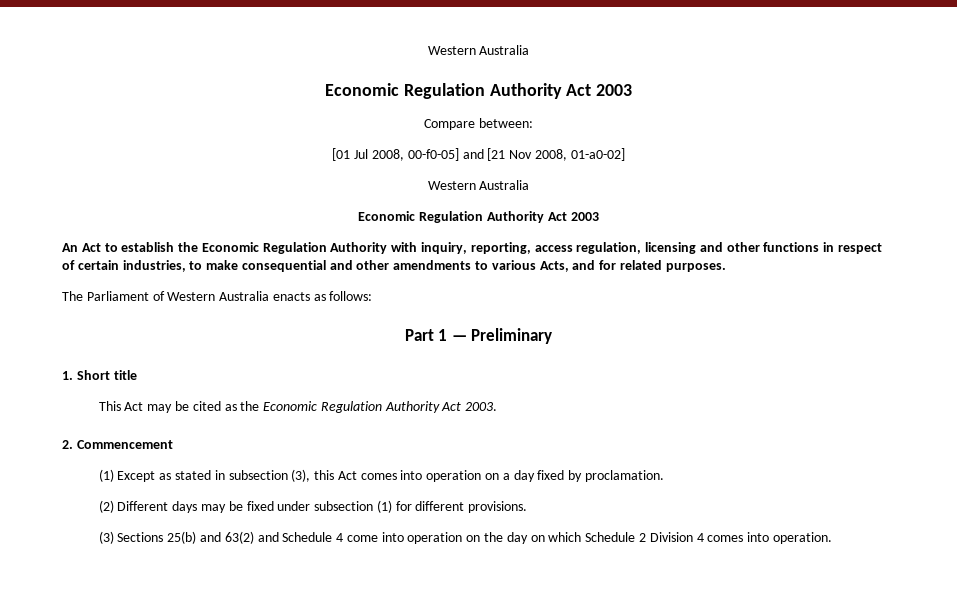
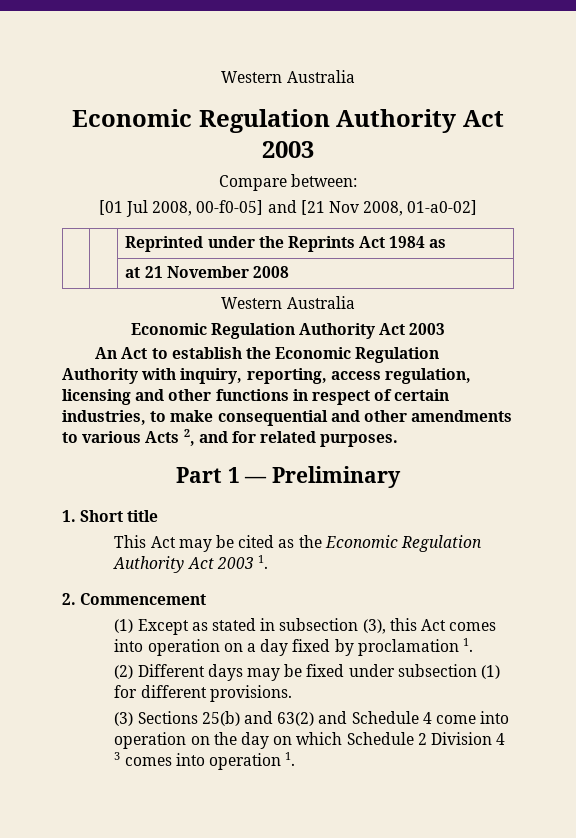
(625, 154) none -> [125,236,447,252] [125,266,289,278] // | | Reprinted under the Reprints Act 1984 as // | | at 21 November 2008
[539,261,569,272] Acts, -> [145,429,195,446] Acts 2,
[62,291,373,301] // The Parliament of Western Australia enacts as follows: -> (399, 440) none
[465,402,498,411] 2003. -> [216,555,268,569] 2003 1.
[584,470,664,482] proclamation. -> [357,638,473,656] proclamation 1.
[707,532,832,544] comes into operation. -> [114,752,296,770] 3 comes into operation 1.

